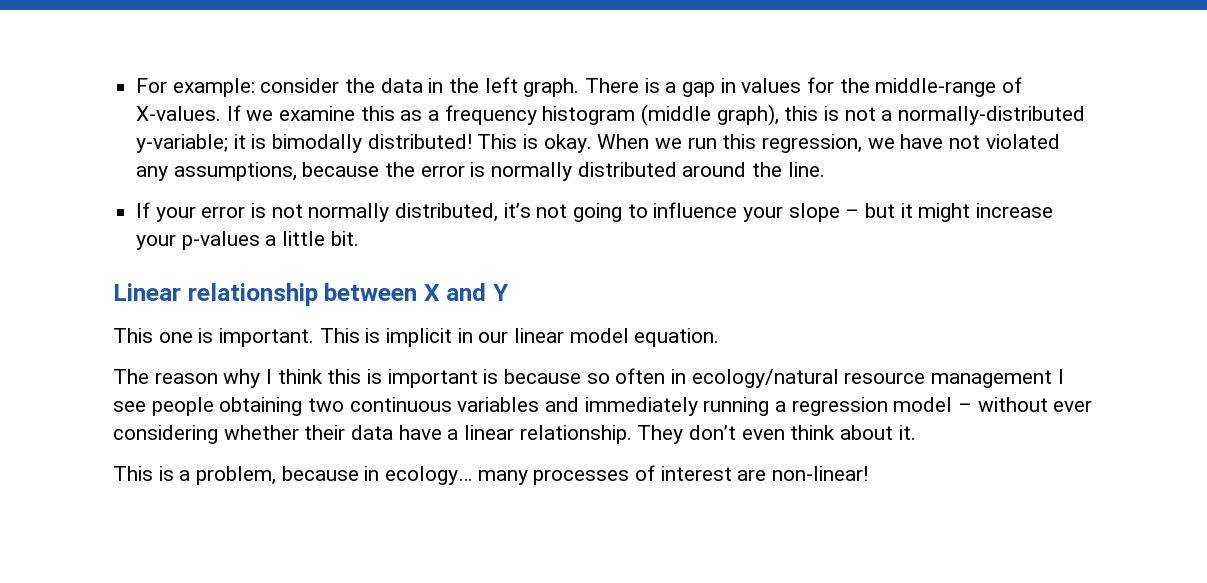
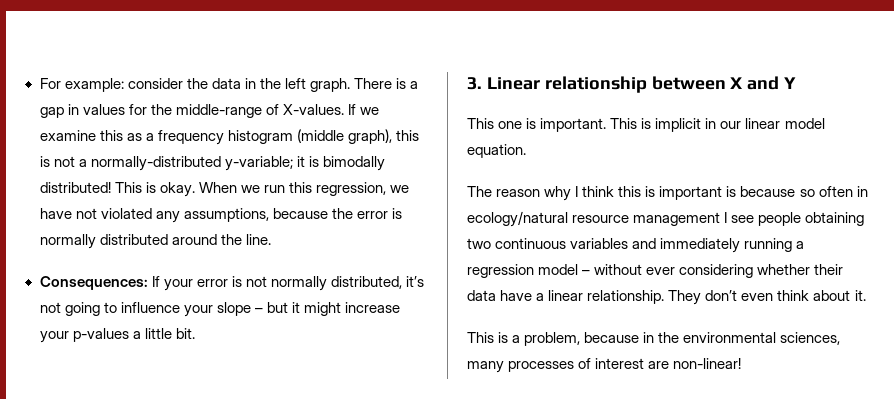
(825, 169) none -> [39,276,148,290] Consequences:
(359, 238) none -> [467,77,482,90] 3.
[385,466,473,485] ecology… -> [658,332,841,345] the environmental sciences,

